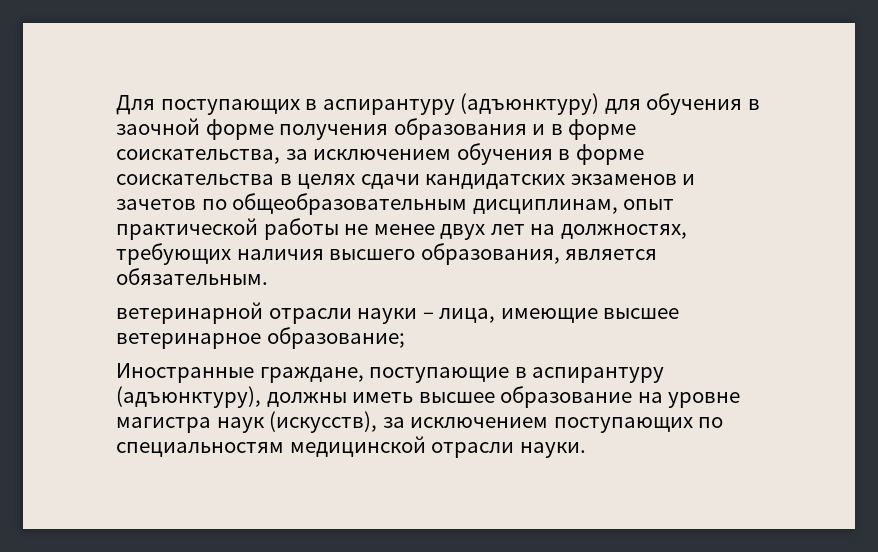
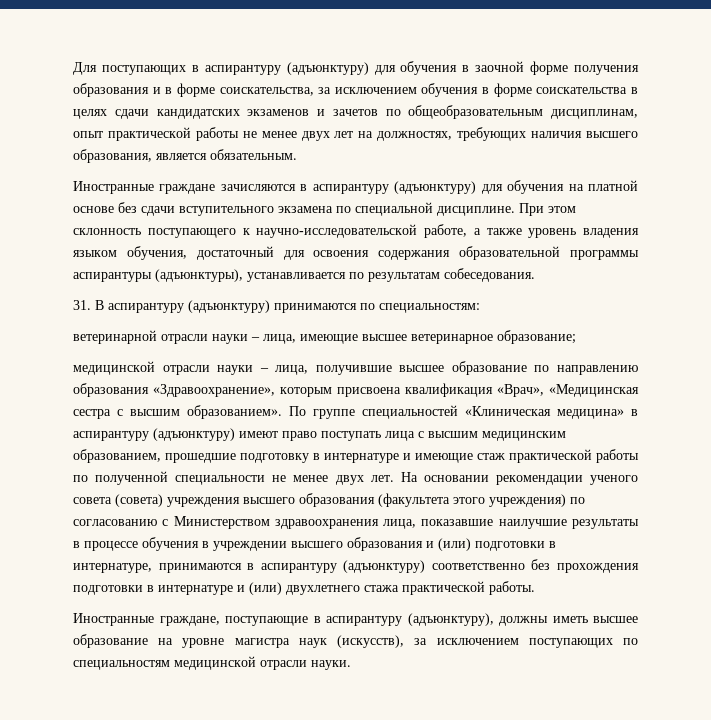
(268, 276) none -> [73,180,639,194] [73,202,576,216] [73,224,639,238] [73,246,639,260] [73,268,535,282] [73,300,480,313] // Иностранные граждане зачисляются в аспирантуру (адъюнктуру) для обучения на платной основе без сдачи вступительного экзамена по специальной дисциплине. При этом склонность поступающего к научно-исследовательской работе, а также уровень владения языком обучения, достаточный для освоения содержания образовательной программы аспирантуры (адъюнктуры), устанавливается по результатам собеседования. // 31. В аспирантуру (адъюнктуру) принимаются по специальностям:
(405, 338) none -> [73,361,638,375] [73,383,639,397] [73,405,638,419] [73,428,566,441] [73,449,639,463] [73,471,639,485] [73,493,585,507] [73,516,639,529] [73,537,556,551] [73,559,639,573] [73,581,535,595] // медицинской отрасли науки – лица, получившие высшее образование по направлению образования «Здравоохранение», которым присвоена квалификация «Врач», «Медицинская сестра с высшим образованием». По группе специальностей «Клиническая медицина» в аспирантуру (адъюнктуру) имеют право поступать лица с высшим медицинским образованием, прошедшие подготовку в интернатуре и имеющие стаж практической работы по полученной специальности не менее двух лет. На основании рекомендации ученого совета (совета) учреждения высшего образования (факультета этого учреждения) по согласованию с Министерством здравоохранения лица, показавшие наилучшие результаты в процессе обучения в учреждении высшего образования и (или) подготовки в интернатуре, принимаются в аспирантуру (адъюнктуру) соответственно без прохождения подготовки в интернатуре и (или) двухлетнего стажа практической работы.

